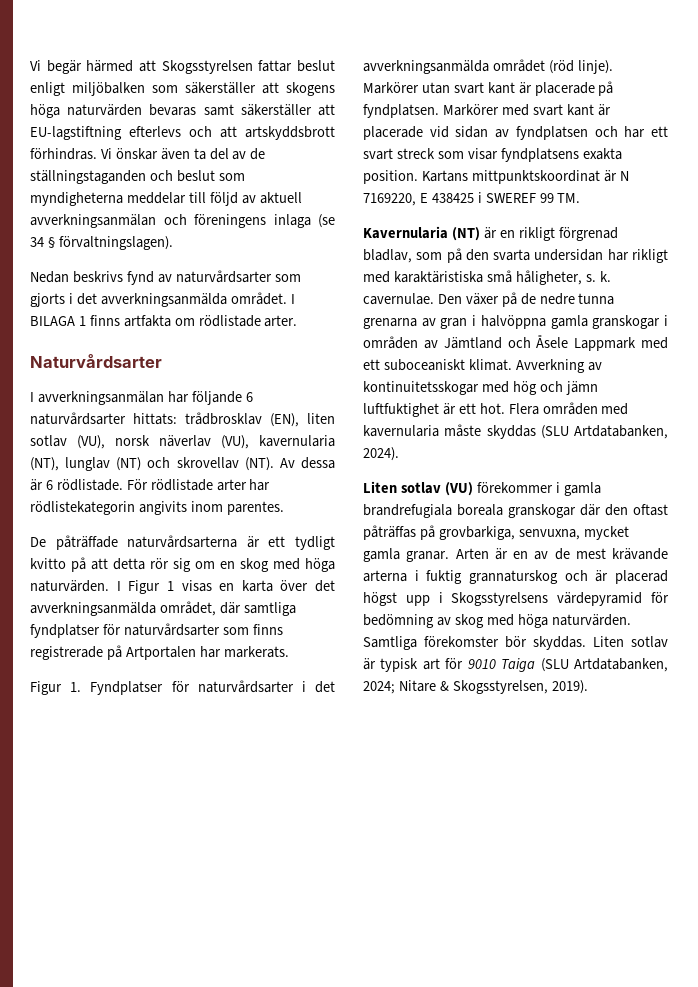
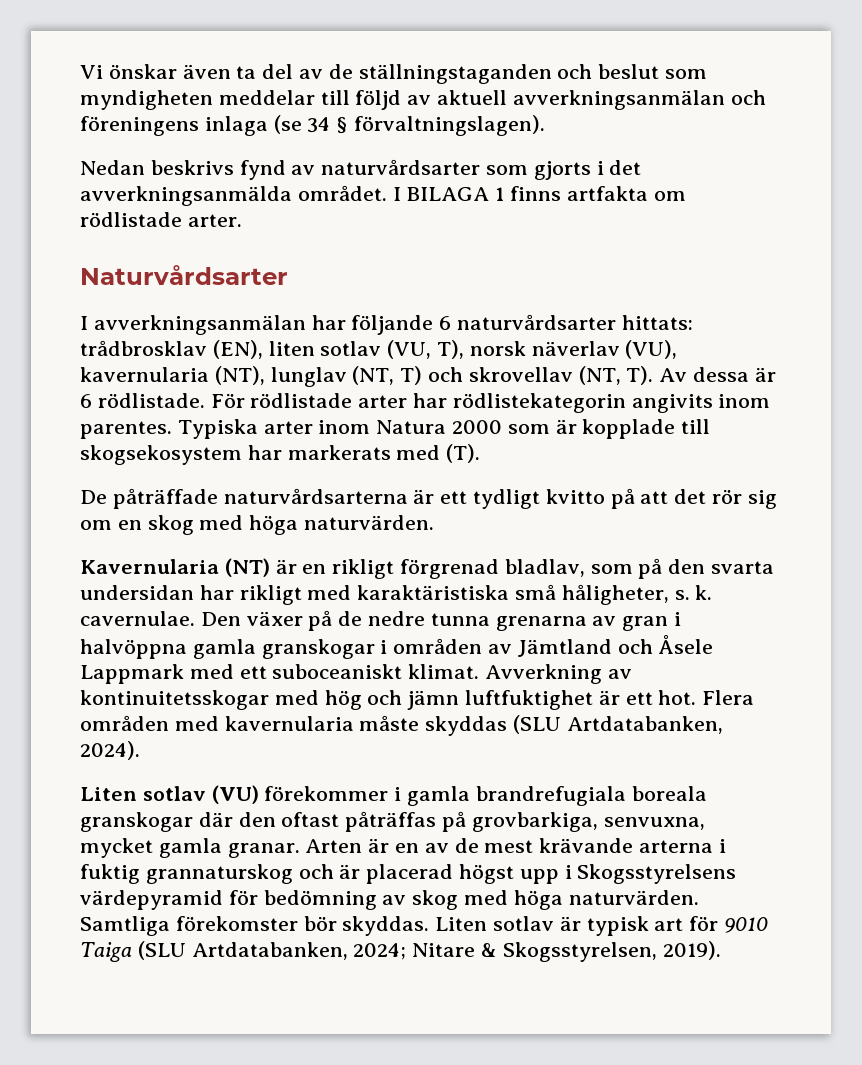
[30,60,335,74] [30,82,335,96] [30,104,335,118] [30,126,335,140] [30,148,112,160] Vi begär härmed att Skogsstyrelsen fattar beslut enligt miljöbalken som säkerställer att skogens höga naturvärden bevaras samt säkerställer att EU-lagstiftning efterlevs och att artskyddsbrott förhindras. Vi -> [80,65,103,79] Vi
[30,192,123,206] myndigheterna -> [80,90,213,110] myndigheten
[77,435,105,449] (VU), -> [387,340,465,359] (VU, T),
[116,457,274,471] (NT) och skrovellav (NT). -> [352,366,654,385] (NT, T) och skrovellav (NT, T).
(284, 508) none -> [177,419,711,439] [80,444,481,465] Typiska arter inom Natura 2000 som är kopplade till skogsekosystem har markerats med (T).
[113,558,145,570] detta -> [674,489,707,504] det
[116,580,335,594] [30,601,296,616] [30,623,283,638] [30,645,289,660] [30,680,335,695] [363,59,613,74] [363,81,614,96] [363,104,611,118] [363,126,668,140] [363,148,622,162] [363,170,629,184] [363,192,581,206] I Figur 1 visas en karta över det avverkningsanmälda området, där samtliga fyndplatser för naturvårdsarter som finns registrerade på Artportalen har markerats. // Figur 1. Fyndplatser för naturvårdsarter i det avverkningsanmälda området (röd linje). Markörer utan svart kant är placerade på fyndplatsen. Markörer med svart kant är placerade vid sidan av fyndplatsen och har ett svart streck som visar fyndplatsens exakta position. Kartans mittpunktskoordinat är N 7169220, E 438425 i SWEREF 99 TM. -> (435, 522) none

